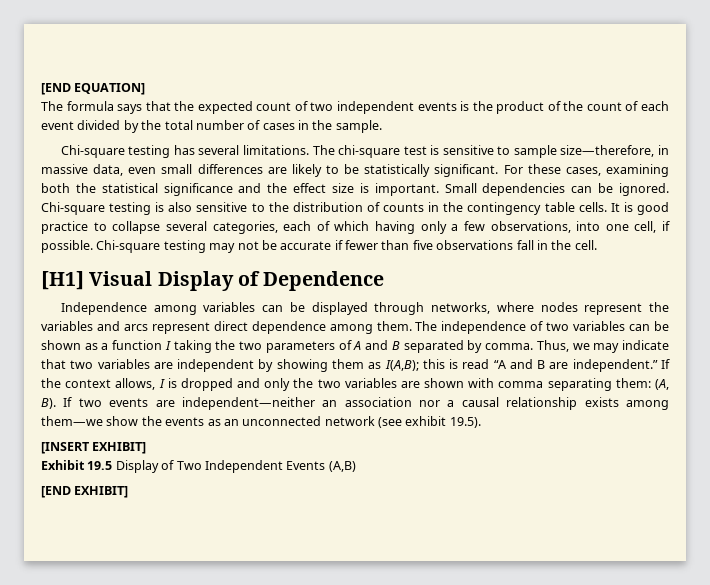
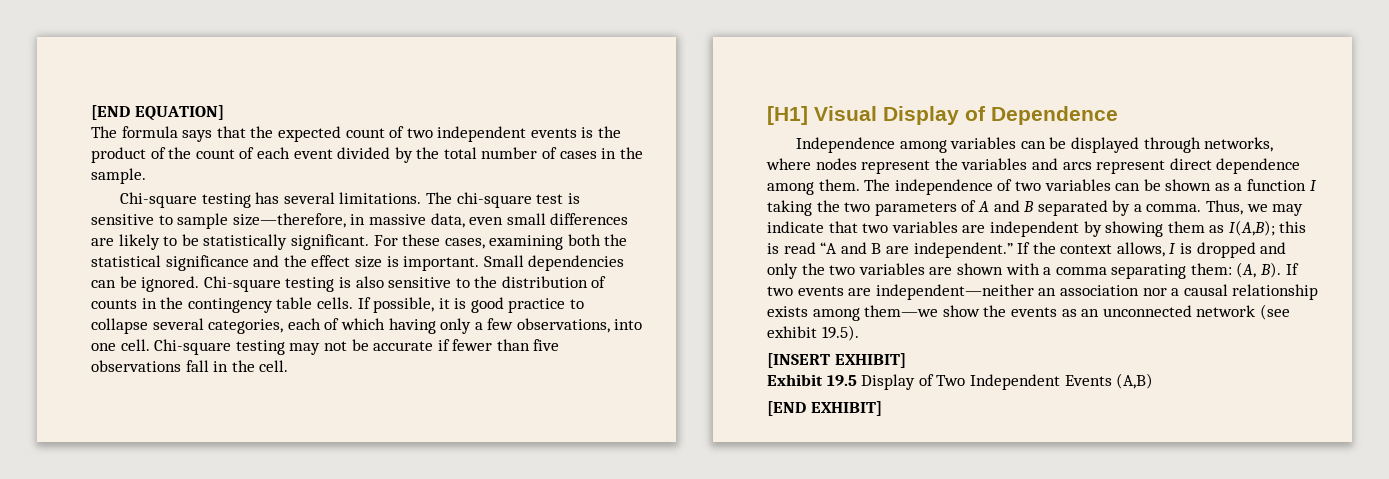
[610,203,620,212] It -> [357,297,450,313] If possible, it
[634,221,670,233] [41,240,93,253] cell, if possible. -> [120,339,150,351] cell.
(483, 346) none -> [1133,204,1142,212] a
(495, 383) none -> [1043,267,1052,275] a

